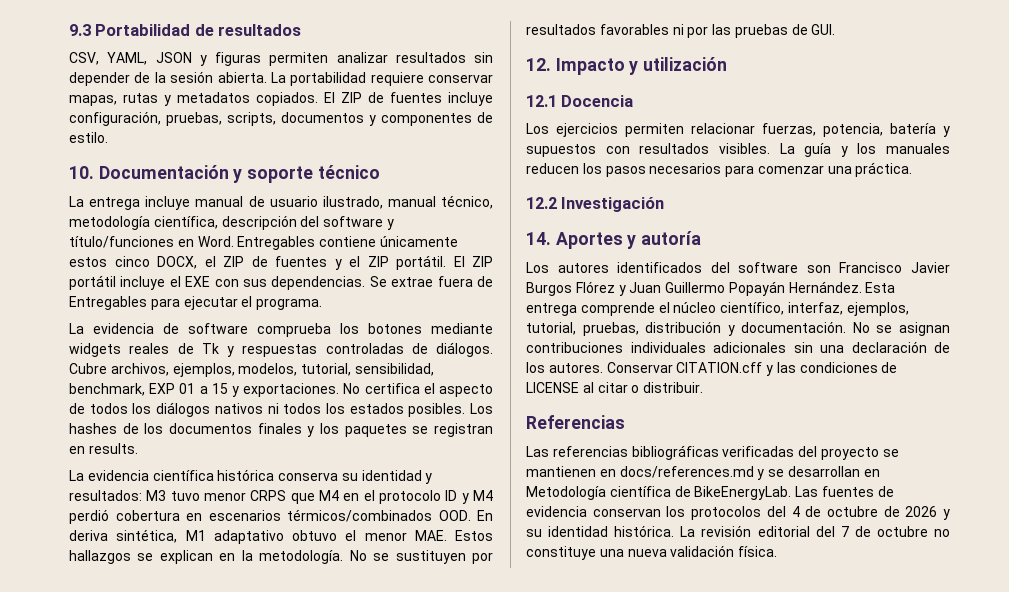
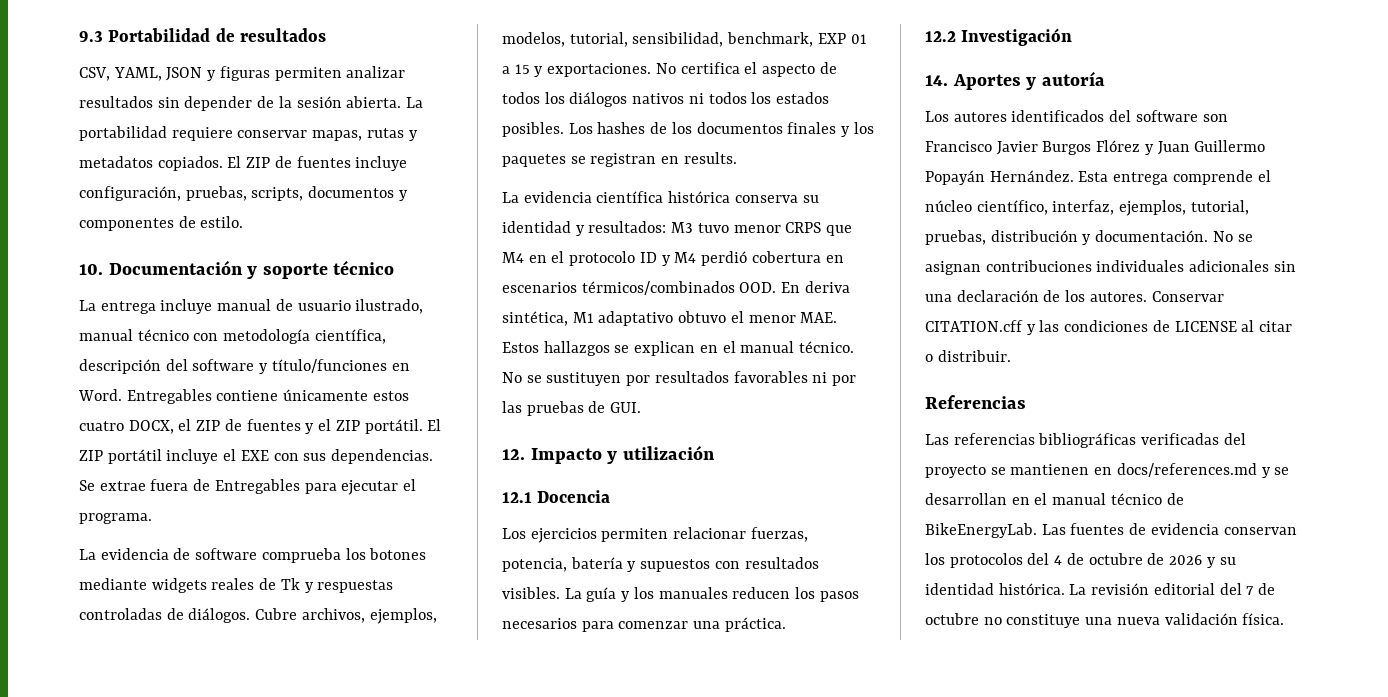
[441,195,493,209] técnico, -> [137,329,219,341] técnico con
[114,256,150,267] cinco -> [79,421,124,431] cuatro
[241,550,344,564] la metodología. -> [722,341,855,353] el manual técnico.
[526,486,671,500] Metodología científica -> [1034,493,1162,505] el manual técnico

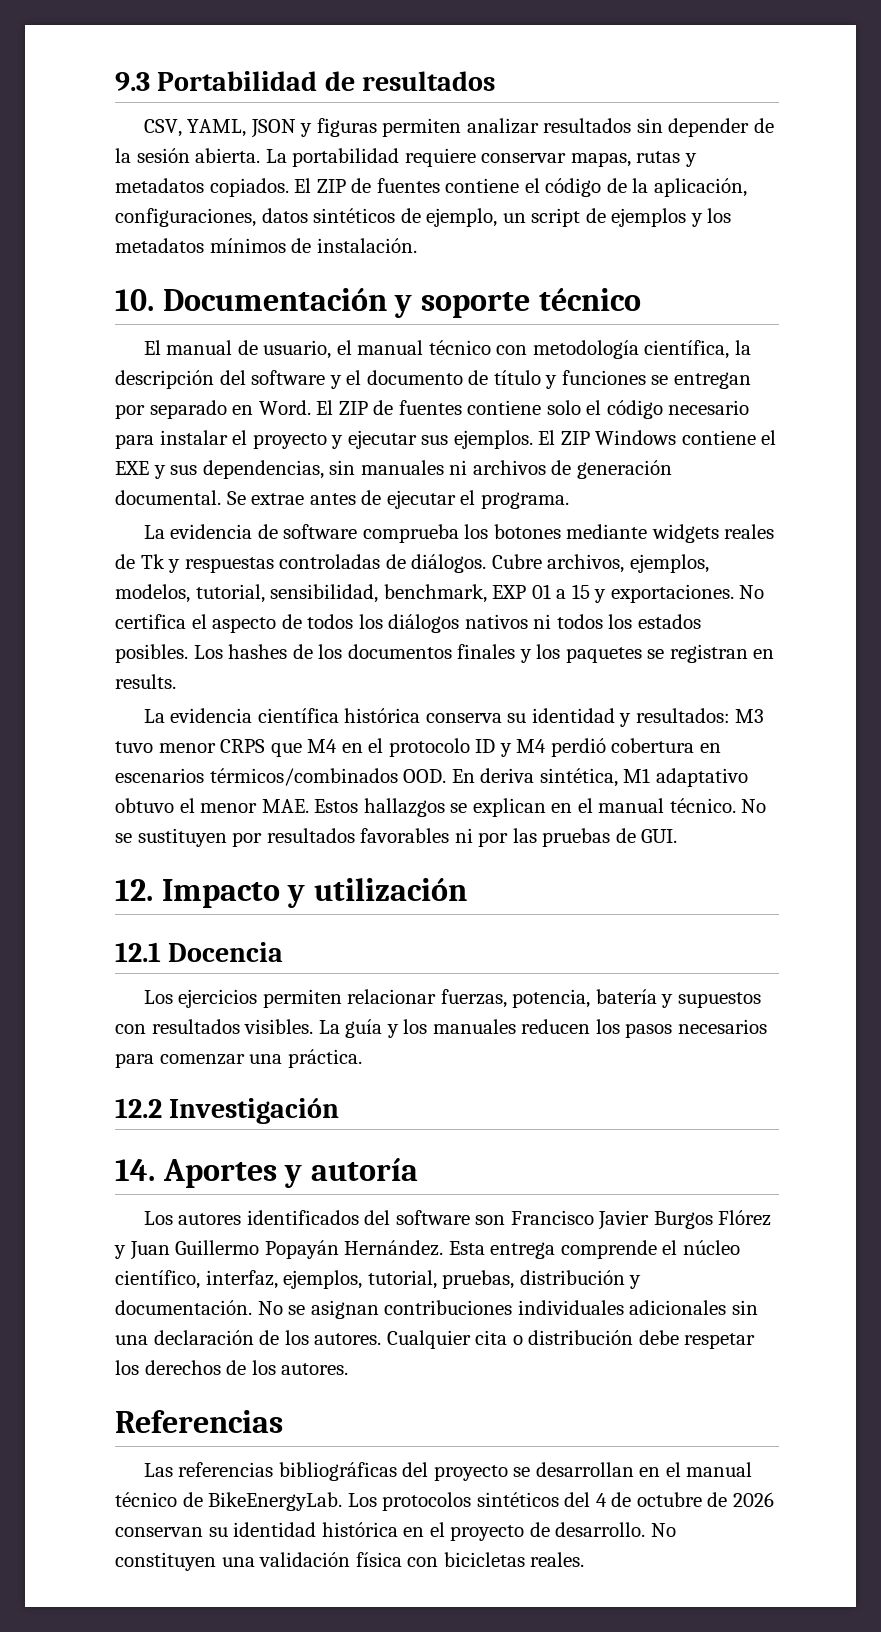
[355,156,408,171] [79,186,408,201] [79,216,244,231] incluye configuración, pruebas, scripts, documentos y componentes de estilo. -> [445,178,747,197] [115,208,732,227] [115,238,417,253] contiene el código de la aplicación, configuraciones, datos sintéticos de ejemplo, un script de ejemplos y los metadatos mínimos de instalación.
[79,299,424,314] La entrega incluye manual de usuario ilustrado, -> [143,340,352,359] El manual de usuario, el
(386, 336) none -> [734,340,751,355] la
[271,359,410,373] [78,389,409,404] [79,419,442,434] [79,449,434,464] [79,479,337,494] título/funciones en Word. Entregables contiene únicamente estos cuatro DOCX, el ZIP de fuentes y el ZIP portátil. El ZIP portátil incluye el EXE con sus dependencias. Se extrae fuera de Entregables para -> [346,370,751,389] [115,400,750,419] [115,430,777,449] [115,460,672,479] [115,490,382,505] el documento de título y funciones se entregan por separado en Word. El ZIP de fuentes contiene solo el código necesario para instalar el proyecto y ejecutar sus ejemplos. El ZIP Windows contiene el EXE y sus dependencias, sin manuales ni archivos de generación documental. Se extrae antes de
[1151,291,1224,302] [925,320,1293,335] [925,350,1011,362] Conservar CITATION.cff y las condiciones de LICENSE al citar o distribuir. -> [386,1330,756,1349] [115,1360,349,1375] Cualquier cita o distribución debe respetar los derechos de los autores.
[1141,433,1220,445] verificadas -> (397, 1471) none
[1010,463,1290,478] mantienen en docs/references.md y se -> (531, 1472) none
[1041,523,1297,535] [925,553,1023,568] Las fuentes de evidencia conservan los protocolos -> [347,1492,559,1511] Los protocolos sintéticos
[1206,557,1236,568] [925,583,1276,595] [925,613,1285,628] y su identidad histórica. La revisión editorial del 7 de octubre no constituye una nueva validación física. -> [115,1522,676,1541] [115,1552,585,1571] conservan su identidad histórica en el proyecto de desarrollo. No constituyen una validación física con bicicletas reales.

